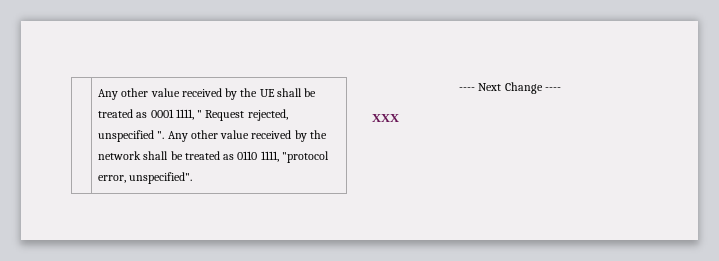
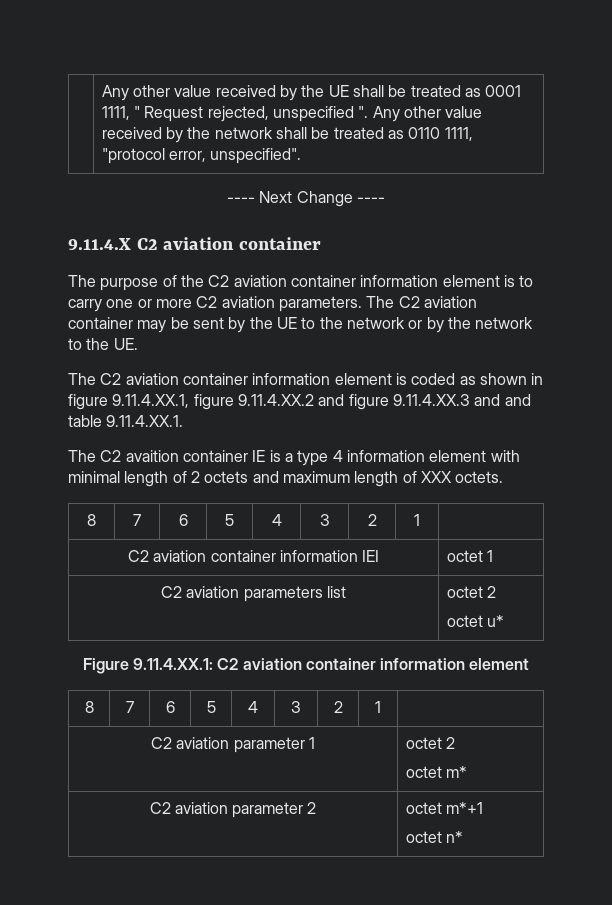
[372,114,399,122] XXX -> [68,237,321,250] [68,275,534,291] [68,296,477,312] [68,317,534,333] [68,338,138,350] [68,373,544,385] [68,394,531,410] [68,415,184,427] [68,450,520,466] [68,471,504,487] [87,514,96,526] [133,514,141,526] [178,514,188,526] [225,514,234,526] [271,514,282,526] [319,514,330,526] [367,514,377,526] [414,514,420,526] [127,550,380,562] [446,550,494,562] [161,586,346,602] [446,586,497,598] [446,615,505,627] [82,658,530,674] [84,701,94,713] [125,701,134,713] [165,701,175,713] [206,701,216,713] [248,701,258,713] [291,701,301,713] [333,701,343,713] [375,701,381,713] [151,737,315,753] [405,737,456,749] [405,766,468,778] [149,802,317,818] [405,802,484,814] [405,831,464,843] 9.11.4.X C2 aviation container // The purpose of the C2 aviation container information element is to carry one or more C2 aviation parameters. The C2 aviation container may be sent by the UE to the network or by the network to the UE. // The C2 aviation container information element is coded as shown in figure 9.11.4.XX.1, figure 9.11.4.XX.2 and figure 9.11.4.XX.3 and and table 9.11.4.XX.1. // The C2 avaition container IE is a type 4 information element with minimal length of 2 octets and maximum length of XXX octets. // 8 | 7 | 6 | 5 | 4 | 3 | 2 | 1 | // C2 aviation container information IEI | octet 1 // C2 aviation parameters list | octet 2 // octet u* // Figure 9.11.4.XX.1: C2 aviation container information element // 8 | 7 | 6 | 5 | 4 | 3 | 2 | 1 | // C2 aviation parameter 1 | octet 2 // octet m* // C2 aviation parameter 2 | octet m*+1 // octet n*

